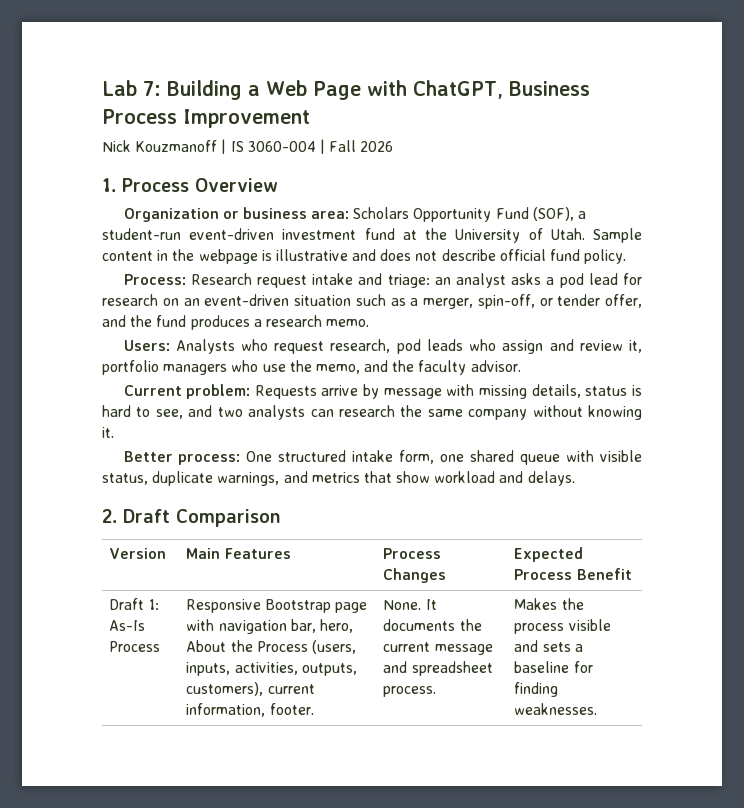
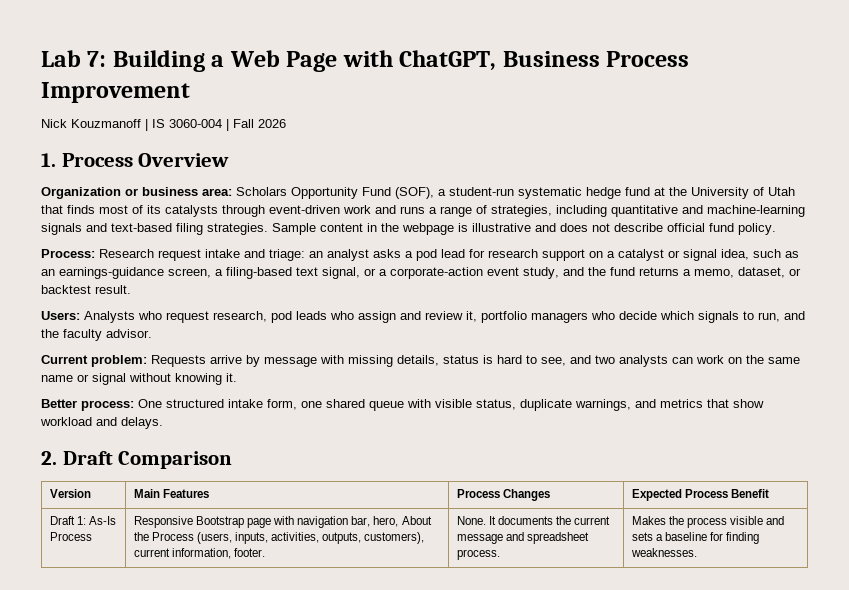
[189,228,357,240] event-driven investment -> [518,187,621,199] systematic hedge
[550,228,585,240] Utah. -> [768,187,795,196] [41,205,805,217] [41,223,268,235] Utah that finds most of its catalysts through event-driven work and runs a range of strategies, including quantitative and machine-learning signals and text-based filing strategies.
[162,294,642,309] [102,315,370,330] on an event-driven situation such as a merger, spin-off, or tender offer, and the fund produces a research memo. -> [542,249,799,261] [41,267,801,279] [41,285,131,294] support on a catalyst or signal idea, such as an earnings-guidance screen, a filing-based text signal, or a corporate-action event study, and the fund returns a memo, dataset, or backtest result.
[262,360,360,374] use the memo, -> [619,311,780,323] decide which signals to run,
[338,405,528,420] research the same company -> [696,355,800,364] [41,373,126,385] work on the same name or signal

